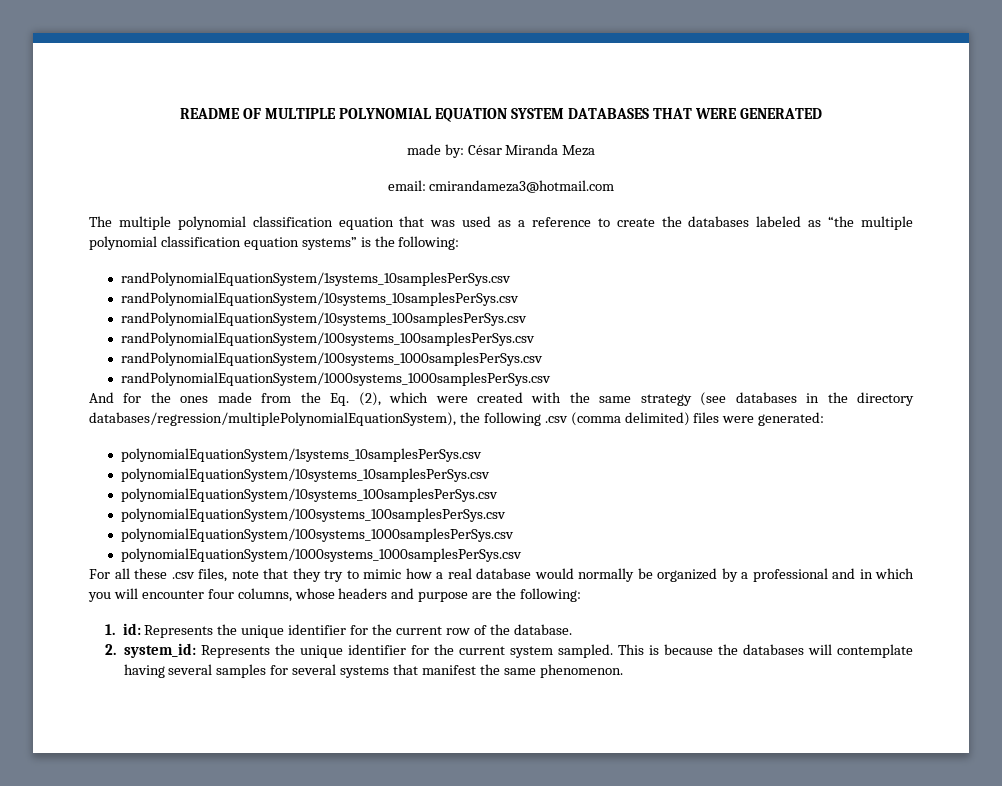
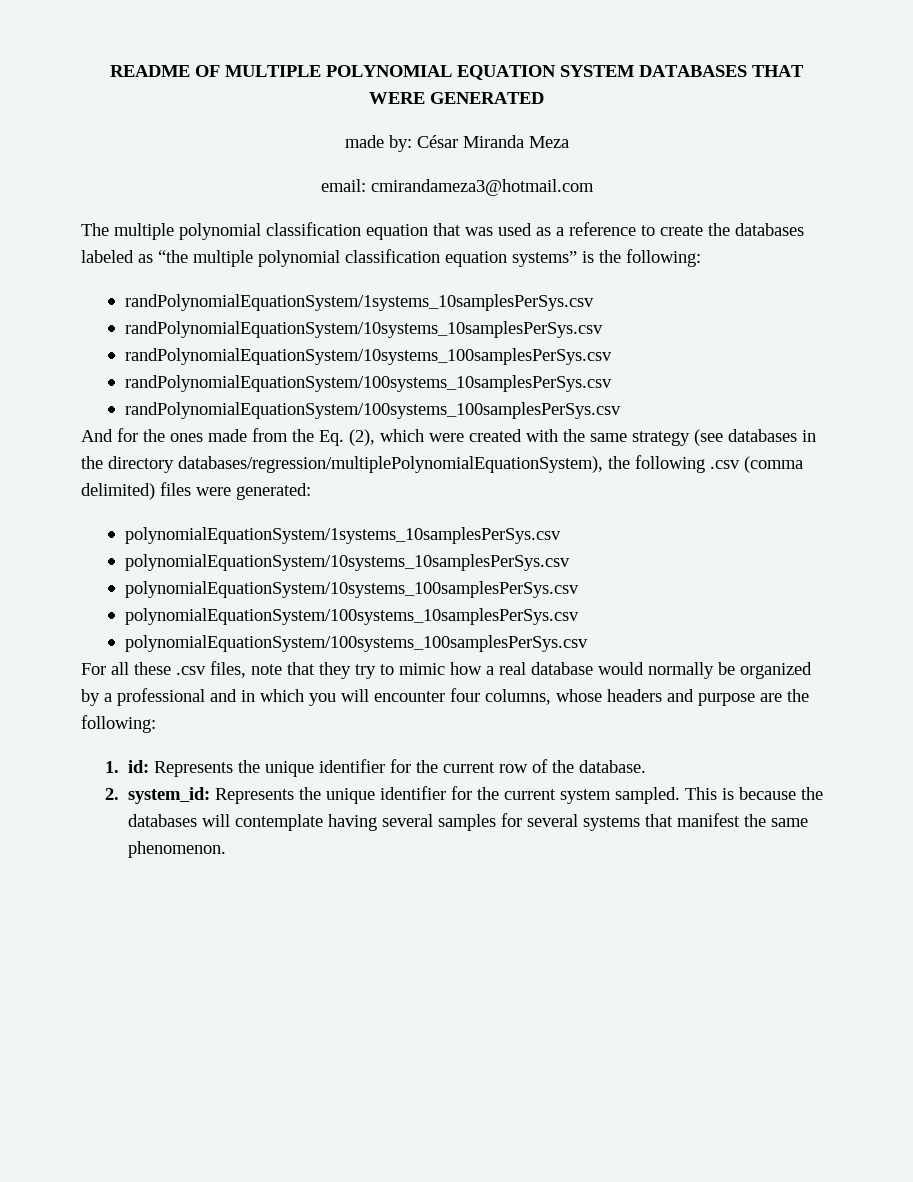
(528, 319) none -> [124,375,612,392] // randPolynomialEquationSystem/100systems_10samplesPerSys.csv
[121,352,544,366] [121,372,552,386] // randPolynomialEquationSystem/100systems_1000samplesPerSys.csv // randPolynomialEquationSystem/1000systems_1000samplesPerSys.csv -> (621, 410) none
(499, 495) none -> [124,608,579,625] // polynomialEquationSystem/100systems_10samplesPerSys.csv
[121,528,515,542] [121,548,523,562] // polynomialEquationSystem/100systems_1000samplesPerSys.csv // polynomialEquationSystem/1000systems_1000samplesPerSys.csv -> (588, 643) none

